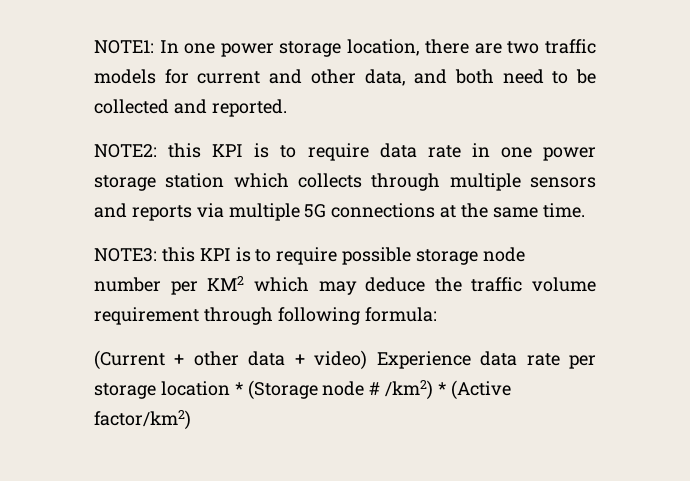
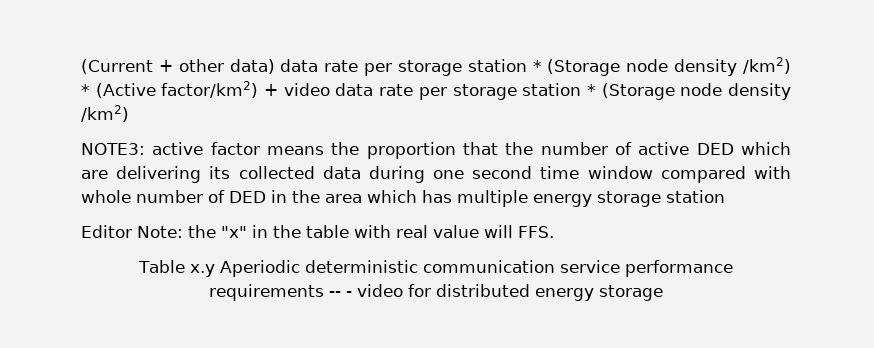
[94,39,596,57] [94,69,596,86] [94,99,287,117] [94,143,597,161] [94,173,596,191] [94,203,585,221] [94,247,525,265] [94,276,596,295] [94,307,437,325] [94,350,596,370] [94,380,381,400] NOTE1: In one power storage location, there are two traffic models for current and other data, and both need to be collected and reported. // NOTE2: this KPI is to require data rate in one power storage station which collects through multiple sensors and reports via multiple 5G connections at the same time. // NOTE3: this KPI is to require possible storage node number per KM2 which may deduce the traffic volume requirement through following formula: // (Current + other data + video) Experience data rate per storage location * (Storage node # -> [81,59,738,76] (Current + other data) data rate per storage station * (Storage node density
(191, 420) none -> [264,83,792,100] [81,105,129,122] [81,142,792,159] [81,166,791,183] [81,190,725,207] [81,225,554,238] [138,260,733,277] [209,284,663,301] + video data rate per storage station * (Storage node density /km2) // NOTE3: active factor means the proportion that the number of active DED which are delivering its collected data during one second time window compared with whole number of DED in the area which has multiple energy storage station // Editor Note: the "x" in the table with real value will FFS. // Table x.y Aperiodic deterministic communication service performance requirements -- - video for distributed energy storage

